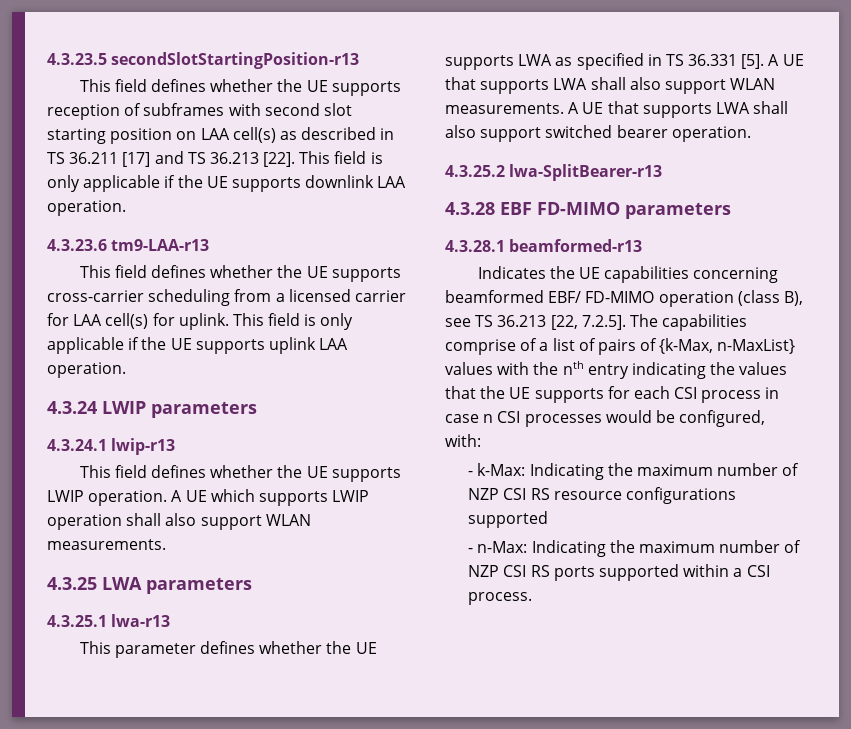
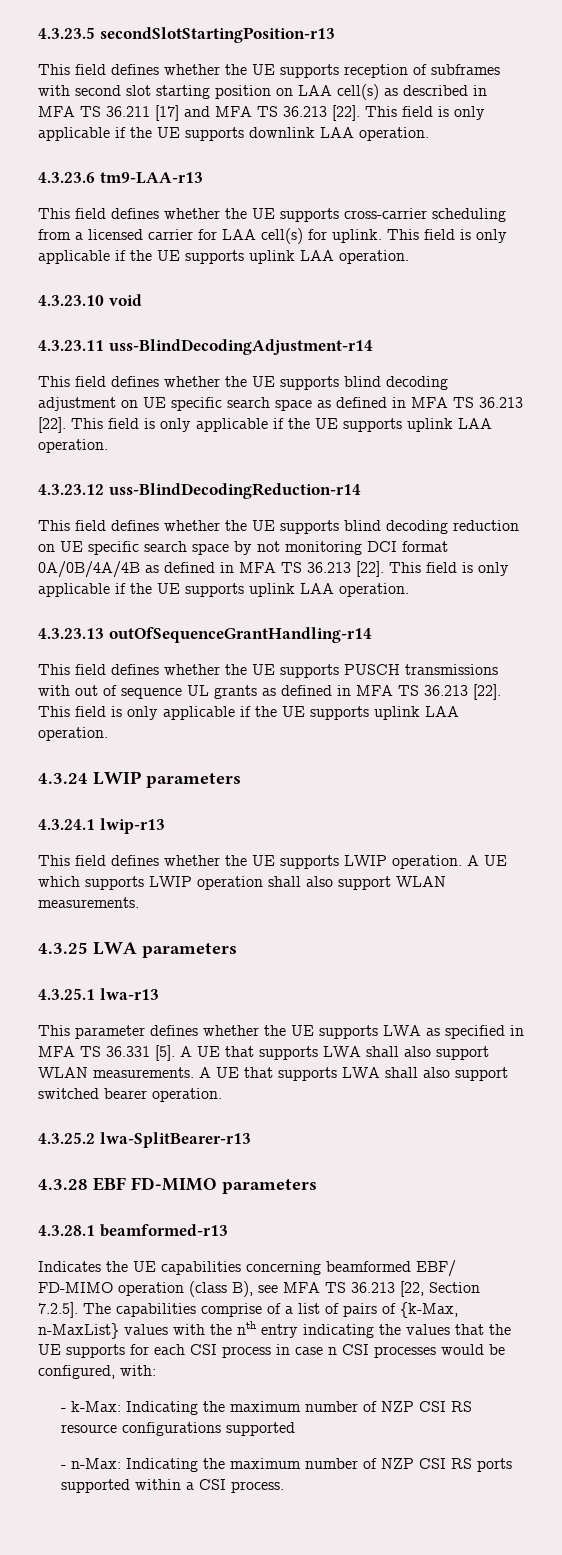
(395, 134) none -> [38,106,75,117] MFA
(184, 157) none -> [215,106,252,117] MFA
(126, 370) none -> [38,294,142,306] [38,339,373,355] [38,376,448,390] [38,397,523,411] [38,417,492,433] [38,439,108,453] [38,483,361,499] [38,520,519,534] [38,541,448,555] [38,561,509,578] [38,583,409,597] [38,627,372,643] [38,664,498,678] [38,684,501,700] [38,706,459,720] [38,727,108,741] // 4.3.23.10 void // 4.3.23.11 uss-BlindDecodingAdjustment-r14 // This field defines whether the UE supports blind decoding adjustment on UE specific search space as defined in MFA TS 36.213 [22]. This field is only applicable if the UE supports uplink LAA operation. // 4.3.23.12 uss-BlindDecodingReduction-r14 // This field defines whether the UE supports blind decoding reduction on UE specific search space by not monitoring DCI format 0A/0B/4A/4B as defined in MFA TS 36.213 [22]. This field is only applicable if the UE supports uplink LAA operation. // 4.3.23.13 outOfSequenceGrantHandling-r14 // This field defines whether the UE supports PUSCH transmissions with out of sequence UL grants as defined in MFA TS 36.213 [22]. This field is only applicable if the UE supports uplink LAA operation.
(662, 60) none -> [38,1046,75,1057] MFA
(471, 322) none -> [283,1282,320,1293] MFA
(578, 322) none -> [429,1282,480,1293] Section

